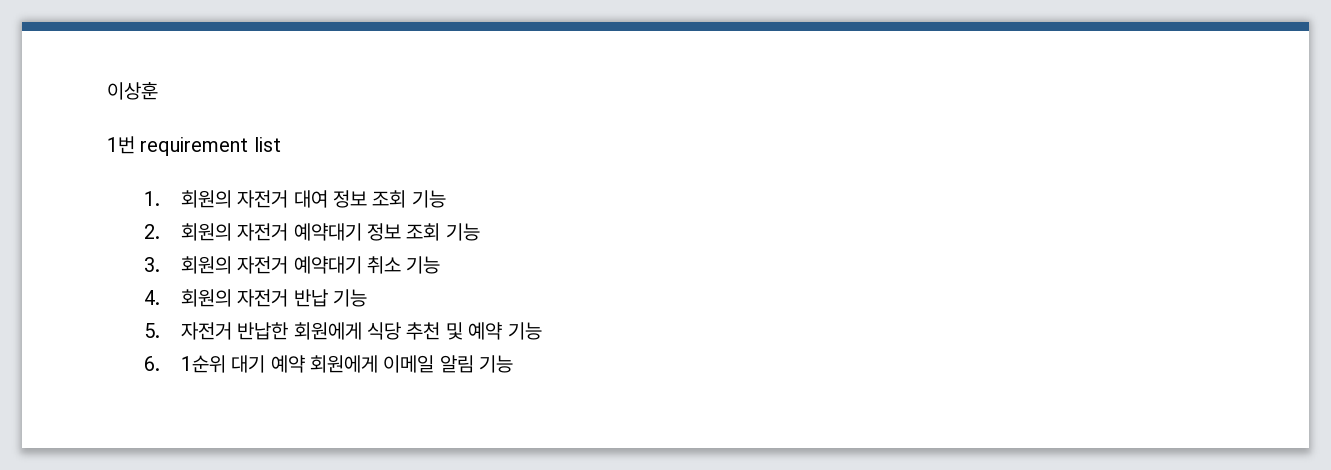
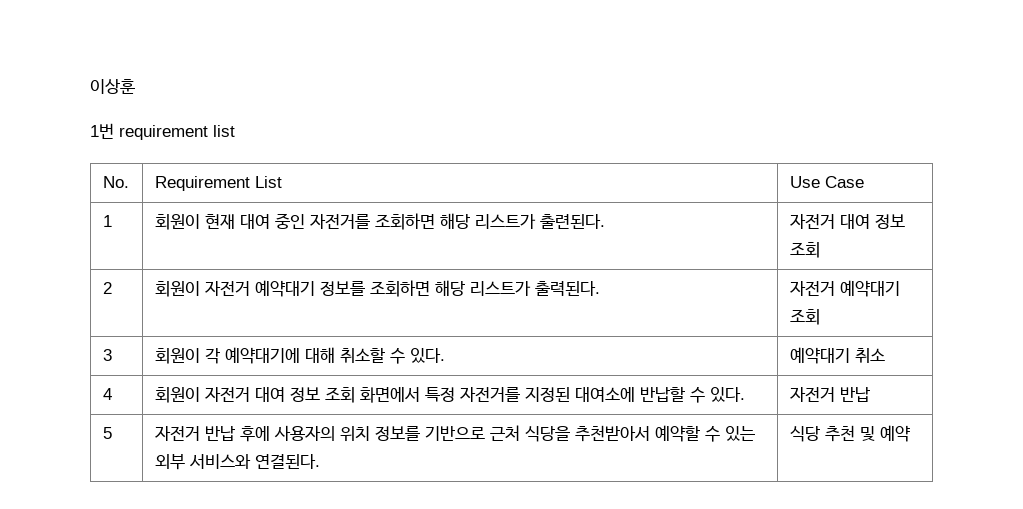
[143,190,446,208] [143,223,480,241] [143,256,441,274] [143,289,367,307] [143,322,542,340] [143,355,514,373] // 1. 회원의 자전거 대여 정보 조회 기능 // 2. 회원의 자전거 예약대기 정보 조회 기능 // 3. 회원의 자전거 예약대기 취소 기능 // 4. 회원의 자전거 반납 기능 // 5. 자전거 반납한 회원에게 식당 추천 및 예약 기능 // 6. 1순위 대기 예약 회원에게 이메일 알림 기능 -> [102,176,129,188] [154,176,282,191] [789,176,864,188] [102,215,112,227] [154,213,605,230] [789,214,905,229] [789,242,820,258] [102,282,112,294] [154,280,600,297] [789,280,900,297] [789,309,820,325] [102,349,112,361] [154,347,445,364] [789,347,885,364] [102,388,112,400] [154,386,745,403] [789,387,870,402] [102,427,112,439] [154,425,755,442] [154,454,320,470] [789,425,910,442] // No. | Requirement List | Use Case // 1 | 회원이 현재 대여 중인 자전거를 조회하면 해당 리스트가 출련된다. | 자전거 대여 정보 조회 // 2 | 회원이 자전거 예약대기 정보를 조회하면 해당 리스트가 출력된다. | 자전거 예약대기 조회 // 3 | 회원이 각 예약대기에 대해 취소할 수 있다. | 예약대기 취소 // 4 | 회원이 자전거 대여 정보 조회 화면에서 특정 자전거를 지정된 대여소에 반납할 수 있다. | 자전거 반납 // 5 | 자전거 반납 후에 사용자의 위치 정보를 기반으로 근처 식당을 추천받아서 예약할 수 있는 외부 서비스와 연결된다. | 식당 추천 및 예약

